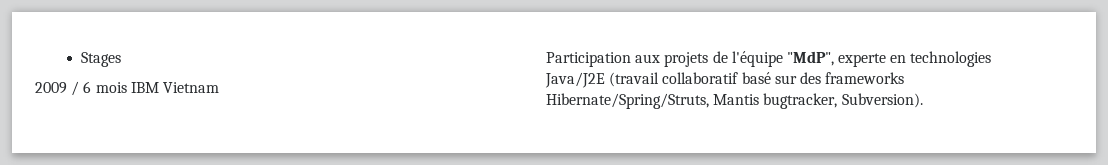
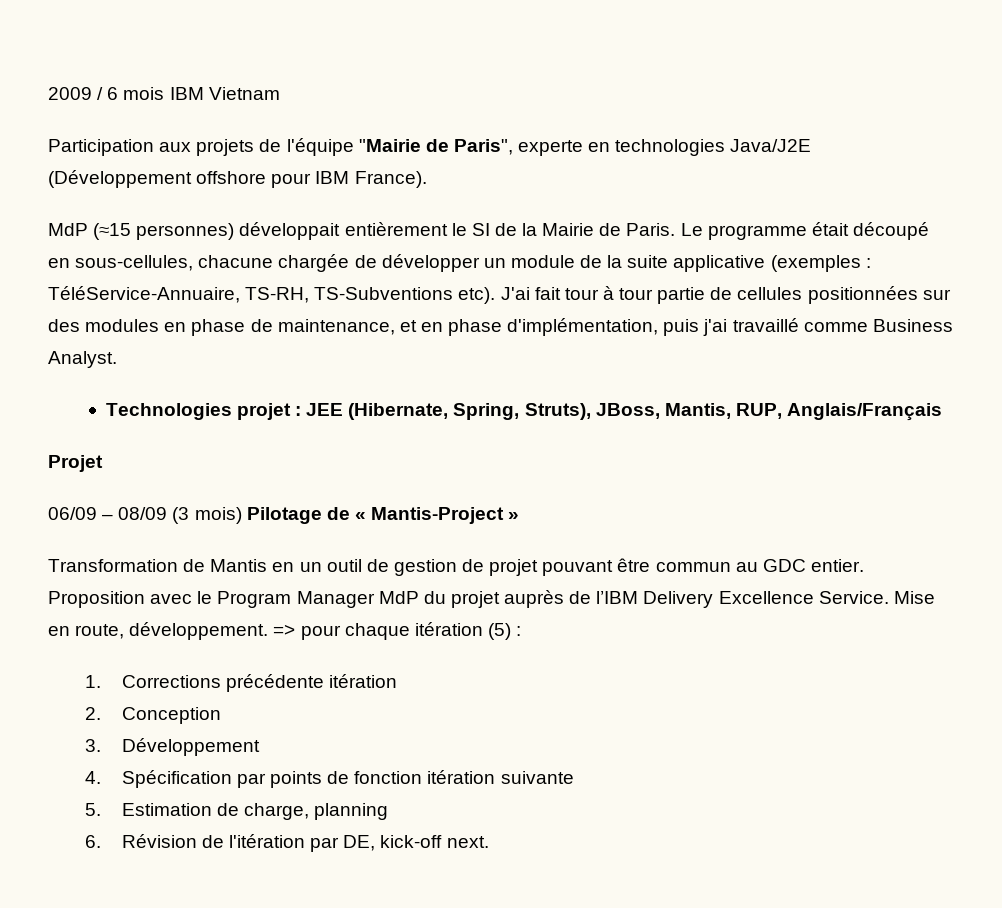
[80,52,121,67] Stages // -> (48, 93) none
[786,51,834,66] "MdP", -> [358,139,513,155] "Mairie de Paris",
[609,72,905,87] [546,93,923,109] (travail collaboratif basé sur des frameworks Hibernate/Spring/Struts, Mantis bugtracker, Subversion). -> [48,170,427,188] [48,222,929,240] [48,254,871,272] [48,286,951,304] [48,318,953,336] [48,351,117,368] [105,403,943,421] [48,455,103,472] [48,507,520,524] [48,558,864,576] [48,590,935,608] [48,622,522,640] [84,674,398,692] [84,707,221,724] [84,738,260,756] [84,770,574,788] [84,803,389,820] [84,834,489,852] (Développement offshore pour IBM France). // MdP (≈15 personnes) développait entièrement le SI de la Mairie de Paris. Le programme était découpé en sous-cellules, chacune chargée de développer un module de la suite applicative (exemples : TéléService-Annuaire, TS-RH, TS-Subventions etc). J'ai fait tour à tour partie de cellules positionnées sur des modules en phase de maintenance, et en phase d'implémentation, puis j'ai travaillé comme Business Analyst. // Technologies projet : JEE (Hibernate, Spring, Struts), JBoss, Mantis, RUP, Anglais/Français // Projet // 06/09 – 08/09 (3 mois) Pilotage de « Mantis-Project » // Transformation de Mantis en un outil de gestion de projet pouvant être commun au GDC entier. Proposition avec le Program Manager MdP du projet auprès de l’IBM Delivery Excellence Service. Mise en route, développement. => pour chaque itération (5) : // 1. Corrections précédente itération // 2. Conception // 3. Développement // 4. Spécification par points de fonction itération suivante // 5. Estimation de charge, planning // 6. Révision de l'itération par DE, kick-off next.

